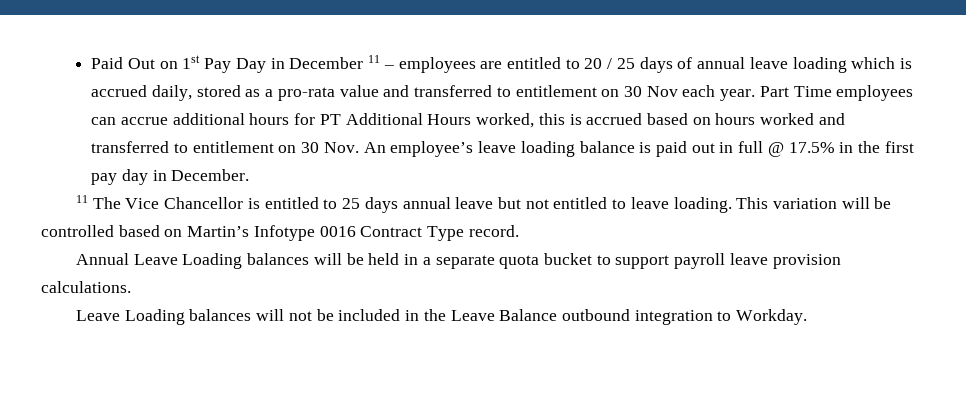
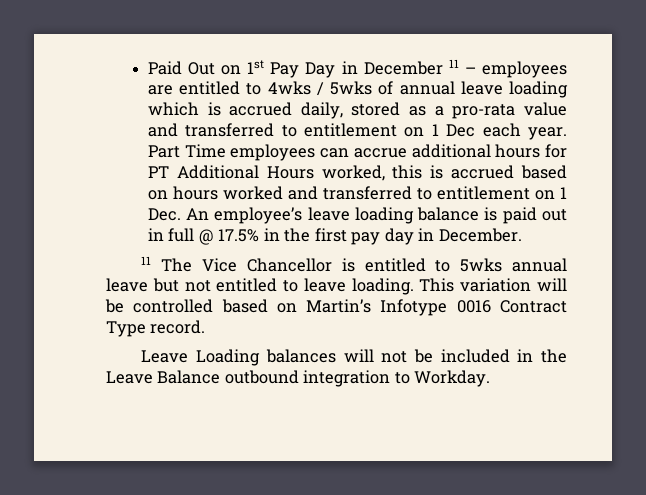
[584,57,673,73] 20 / 25 days -> [267,81,373,96] 4wks / 5wks
[623,86,678,97] 30 Nov -> [431,124,476,137] 1 Dec
[301,142,359,153] 30 Nov. -> [560,187,567,199] [147,208,181,221] 1 Dec.
[342,197,398,213] 25 days -> [460,258,503,272] 5wks
[75,253,841,269] [41,281,131,293] // Annual Leave Loading balances will be held in a separate quota bucket to support payroll leave provision calculations. -> (206, 327) none

